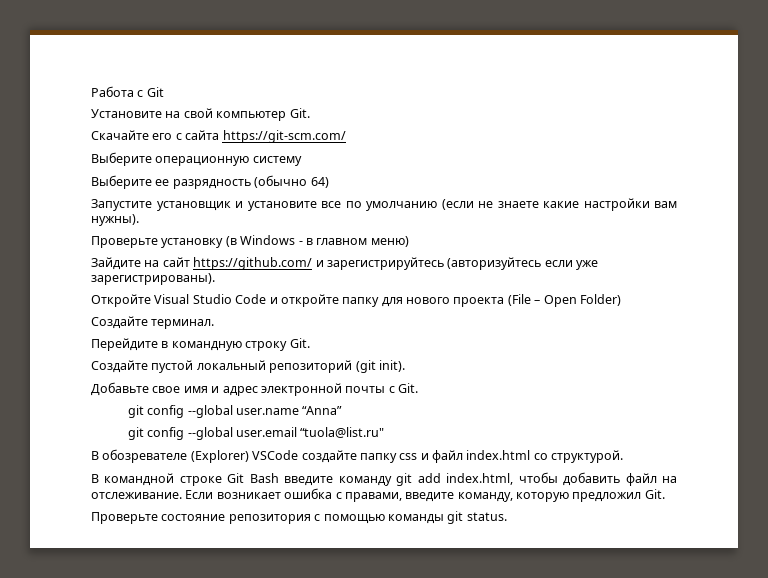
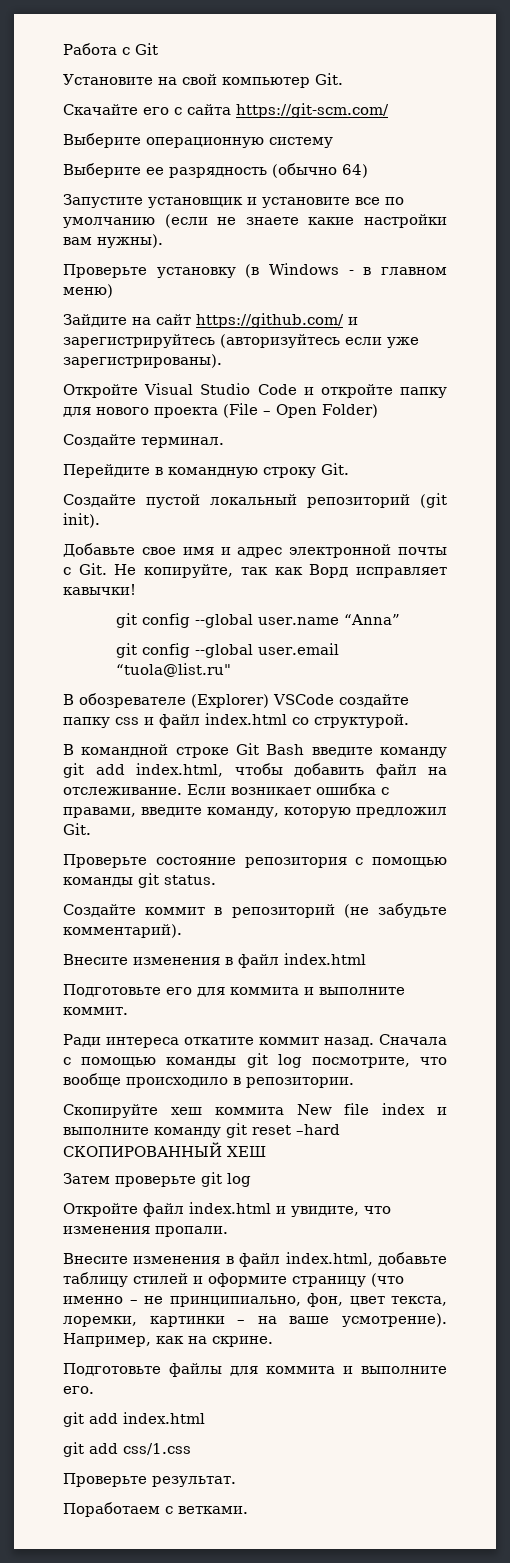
(418, 388) none -> [114,564,448,578] [63,584,136,595] Не копируйте, так как Ворд исправляет кавычки!
(507, 516) none -> [63,903,447,918] [63,924,182,938] [63,953,366,968] [63,984,405,997] [63,1007,128,1015] [63,1034,447,1048] [63,1053,447,1068] [63,1073,354,1088] [63,1103,447,1118] [63,1123,340,1138] [63,1142,266,1157] [63,1172,251,1187] [63,1202,391,1217] [63,1226,228,1237] [63,1252,447,1267] [63,1272,404,1287] [63,1293,447,1307] [63,1313,447,1327] [63,1333,273,1347] [63,1363,447,1377] [63,1386,94,1394] [63,1412,205,1427] [63,1442,191,1457] [63,1473,236,1487] [63,1502,248,1517] // Создайте коммит в репозиторий (не забудьте комментарий). // Внесите изменения в файл index.html // Подготовьте его для коммита и выполните коммит. // Ради интереса откатите коммит назад. Сначала с помощью команды git log посмотрите, что вообще происходило в репозитории. // Скопируйте хеш коммита New file index и выполните команду git reset –hard СКОПИРОВАННЫЙ ХЕШ // Затем проверьте git log // Откройте файл index.html и увидите, что изменения пропали. // Внесите изменения в файл index.html, добавьте таблицу стилей и оформите страницу (что именно – не принципиально, фон, цвет текста, лоремки, картинки – на ваше усмотрение). Например, как на скрине. // Подготовьте файлы для коммита и выполните его. // git add index.html // git add css/1.css // Проверьте результат. // Поработаем с ветками.

